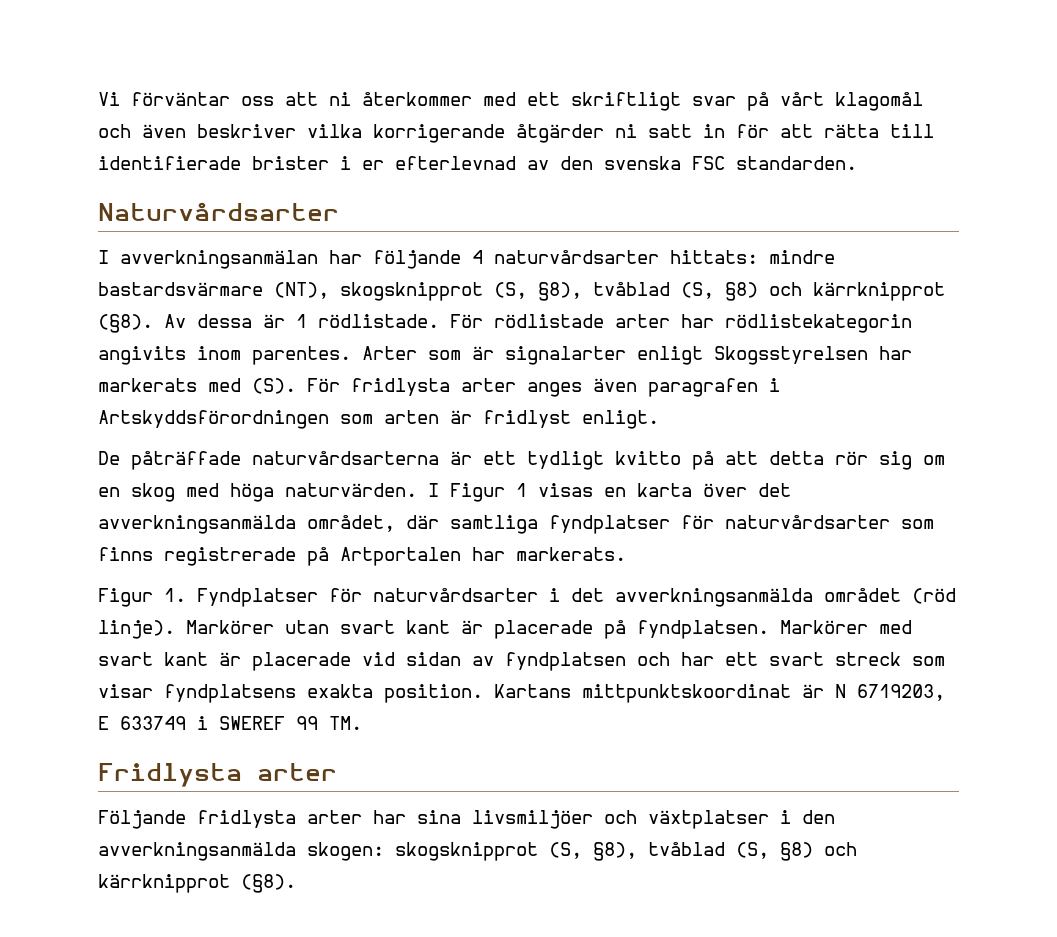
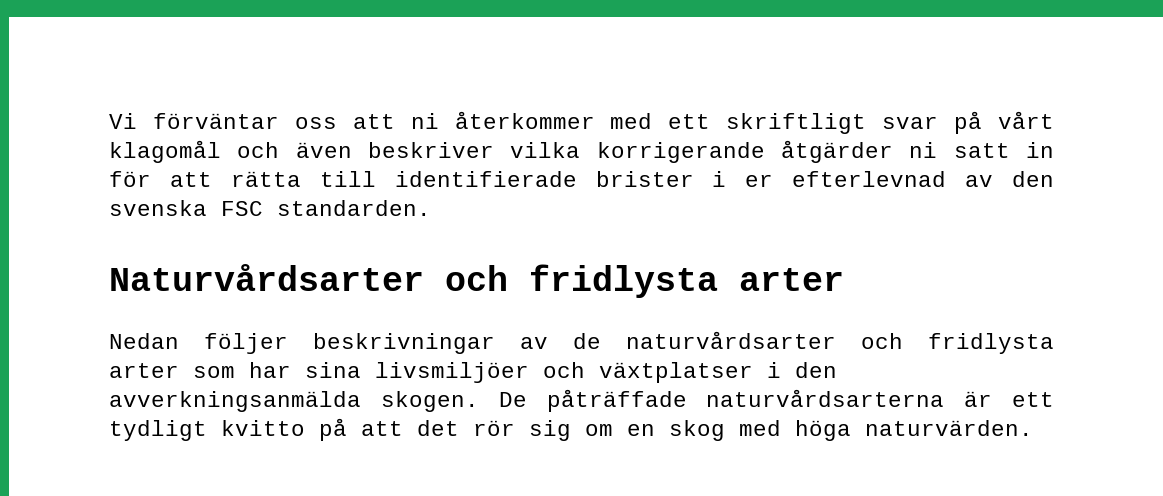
[98,250,835,269] [98,282,945,301] [98,314,912,333] [98,346,912,365] [98,378,780,397] [98,410,659,429] // I avverkningsanmälan har följande 4 naturvårdsarter hittats: mindre bastardsvärmare (NT), skogsknipprot (S, §8), tvåblad (S, §8) och kärrknipprot (§8). Av dessa är 1 rödlistade. För rödlistade arter har rödlistekategorin angivits inom parentes. Arter som är signalarter enligt Skogsstyrelsen har markerats med (S). För fridlysta arter anges även paragrafen i Artskyddsförordningen som arten är fridlyst enligt. // -> [445,264,844,298] [109,331,1054,354] [109,362,837,383] [109,391,479,412] och fridlysta arter // Nedan följer beskrivningar av de naturvårdsarter och fridlysta arter som har sina livsmiljöer och växtplatser i den avverkningsanmälda skogen.
[769,451,824,465] detta -> [417,420,459,436] det
[428,483,791,502] [98,515,934,534] [98,547,626,566] [98,588,956,607] [98,620,912,639] [98,652,945,671] [98,684,945,703] [98,716,362,730] [98,763,337,787] [98,810,835,829] [98,842,857,861] [98,874,296,893] I Figur 1 visas en karta över det avverkningsanmälda området, där samtliga fyndplatser för naturvårdsarter som finns registrerade på Artportalen har markerats. // Figur 1. Fyndplatser för naturvårdsarter i det avverkningsanmälda området (röd linje). Markörer utan svart kant är placerade på fyndplatsen. Markörer med svart kant är placerade vid sidan av fyndplatsen och har ett svart streck som visar fyndplatsens exakta position. Kartans mittpunktskoordinat är N 6719203, E 633749 i SWEREF 99 TM. // Fridlysta arter // Följande fridlysta arter har sina livsmiljöer och växtplatser i den avverkningsanmälda skogen: skogsknipprot (S, §8), tvåblad (S, §8) och kärrknipprot (§8). -> (1033, 428) none

